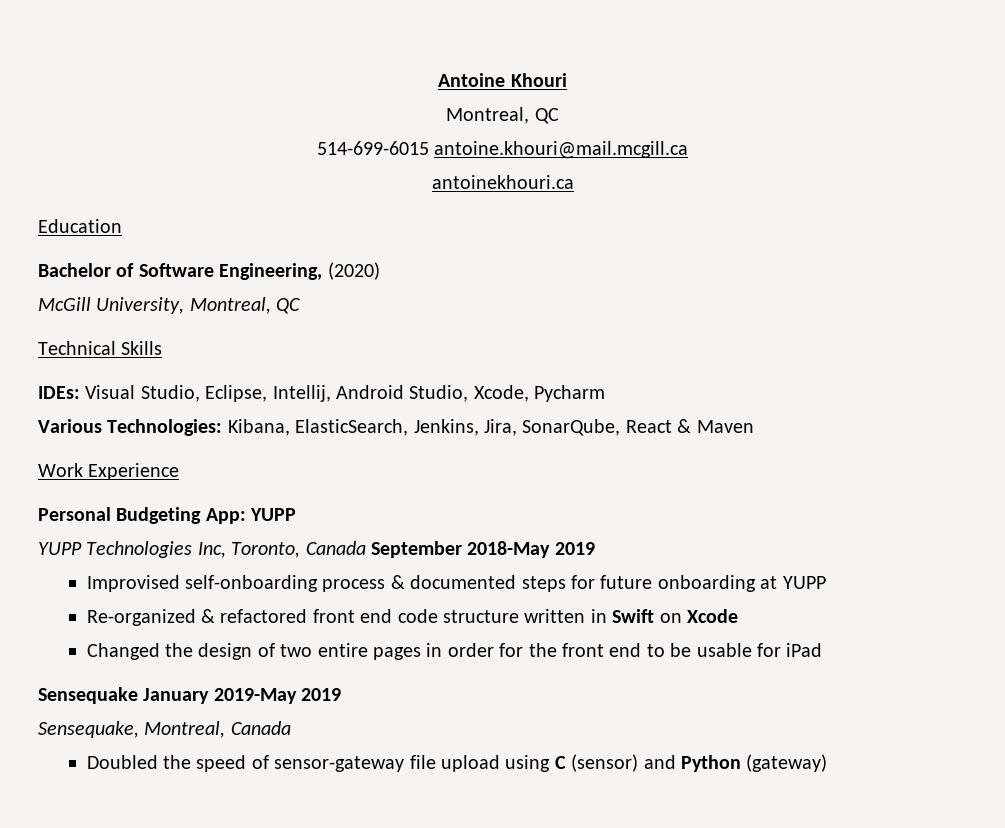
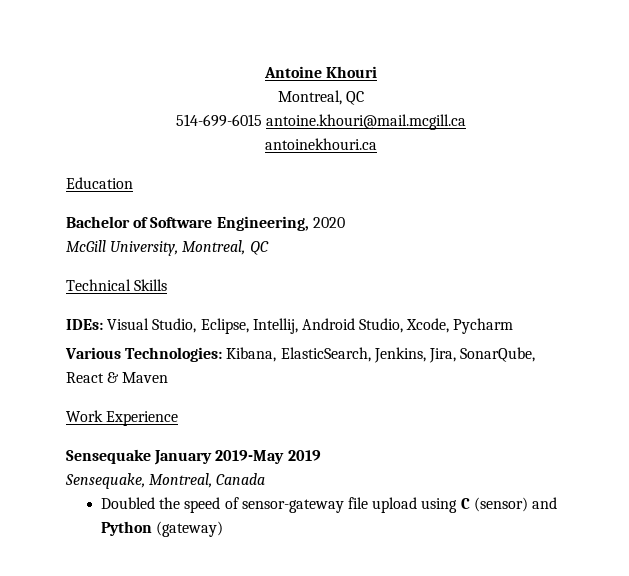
[327,262,380,280] (2020) -> [312,217,345,228] 2020
[38,507,297,524] [38,541,595,558] [86,575,826,592] [86,609,738,626] [86,643,823,660] // Personal Budgeting App: YUPP // YUPP Technologies Inc, Toronto, Canada September 2018-May 2019 // Improvised self-onboarding process & documented steps for future onboarding at YUPP // Re-organized & refactored front end code structure written in Swift on Xcode // Changed the design of two entire pages in order for the front end to be usable for iPad -> (179, 418) none

